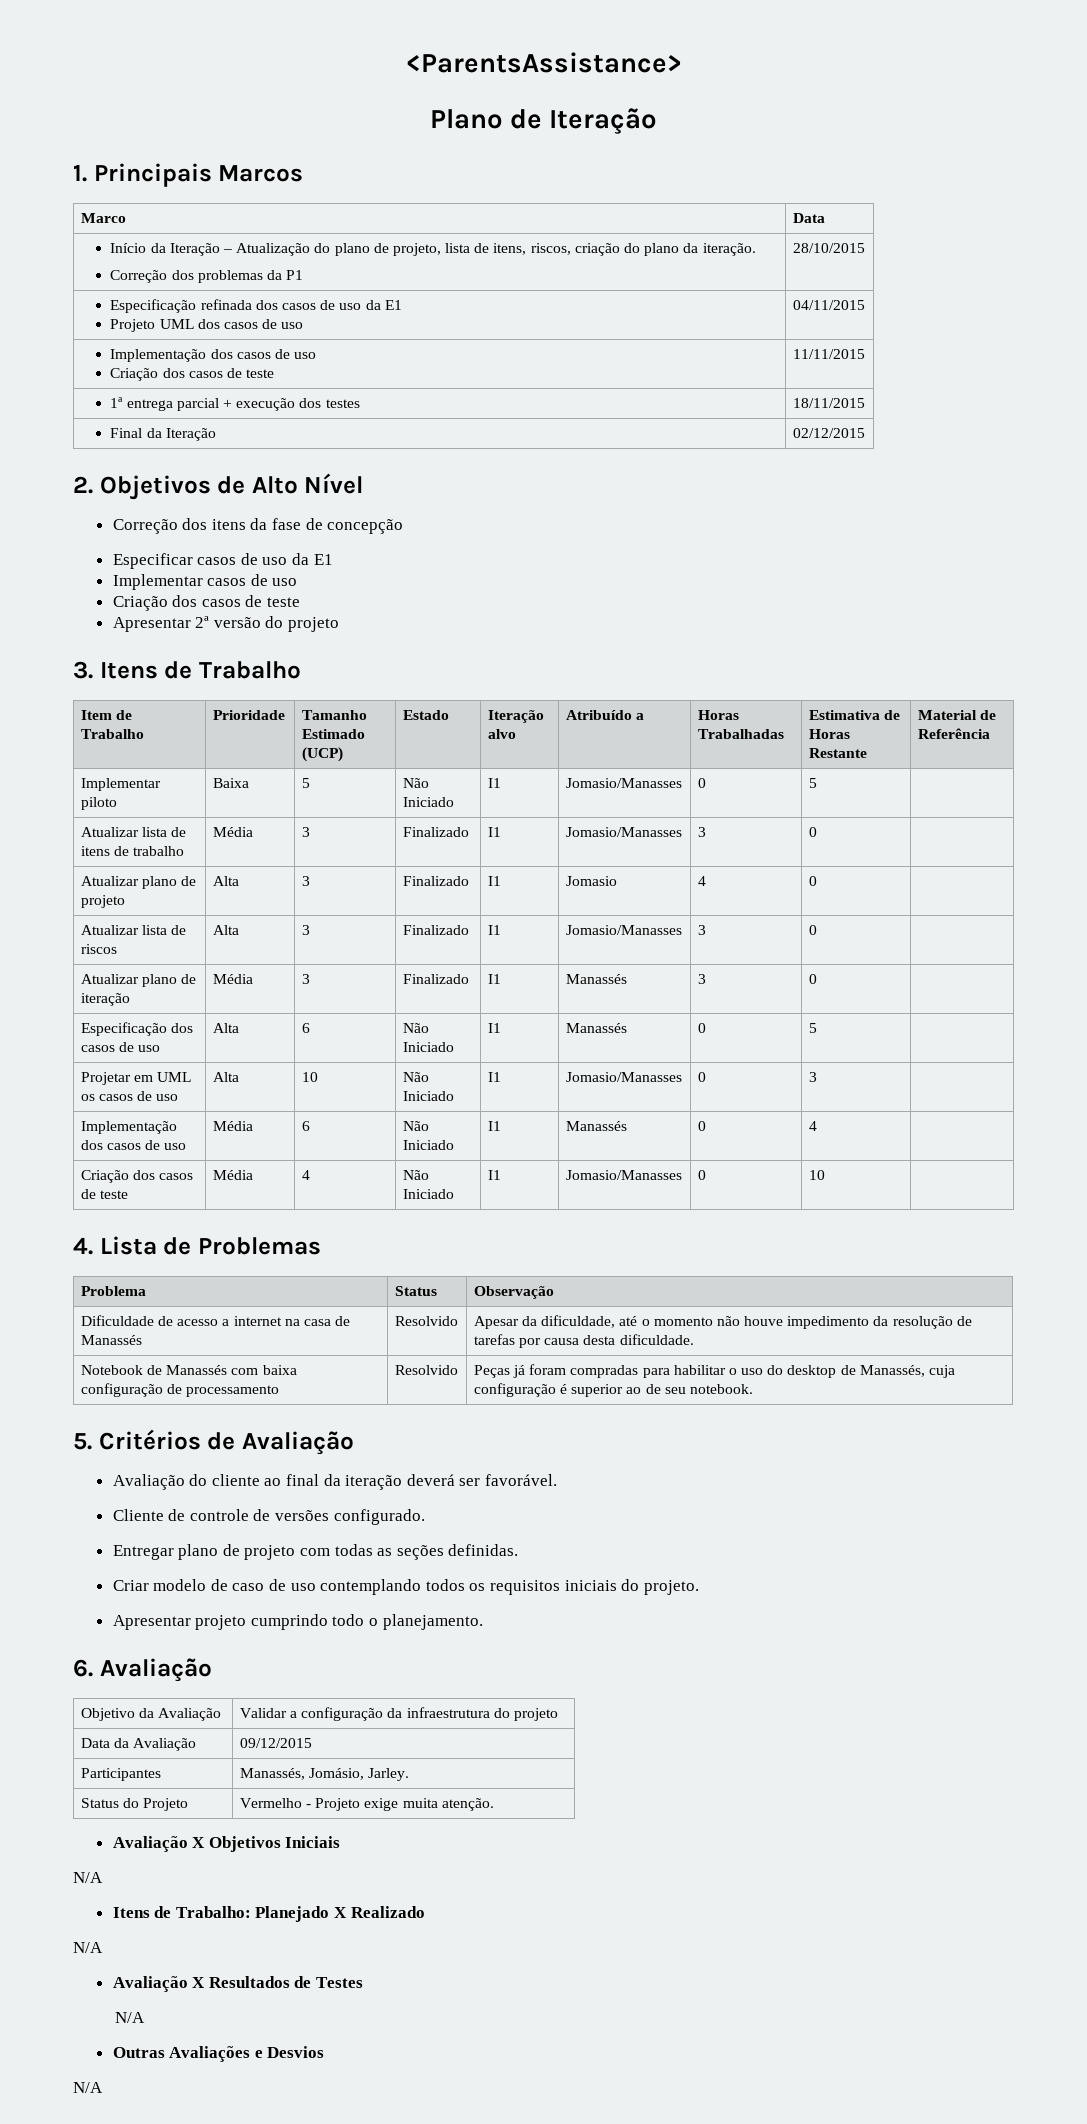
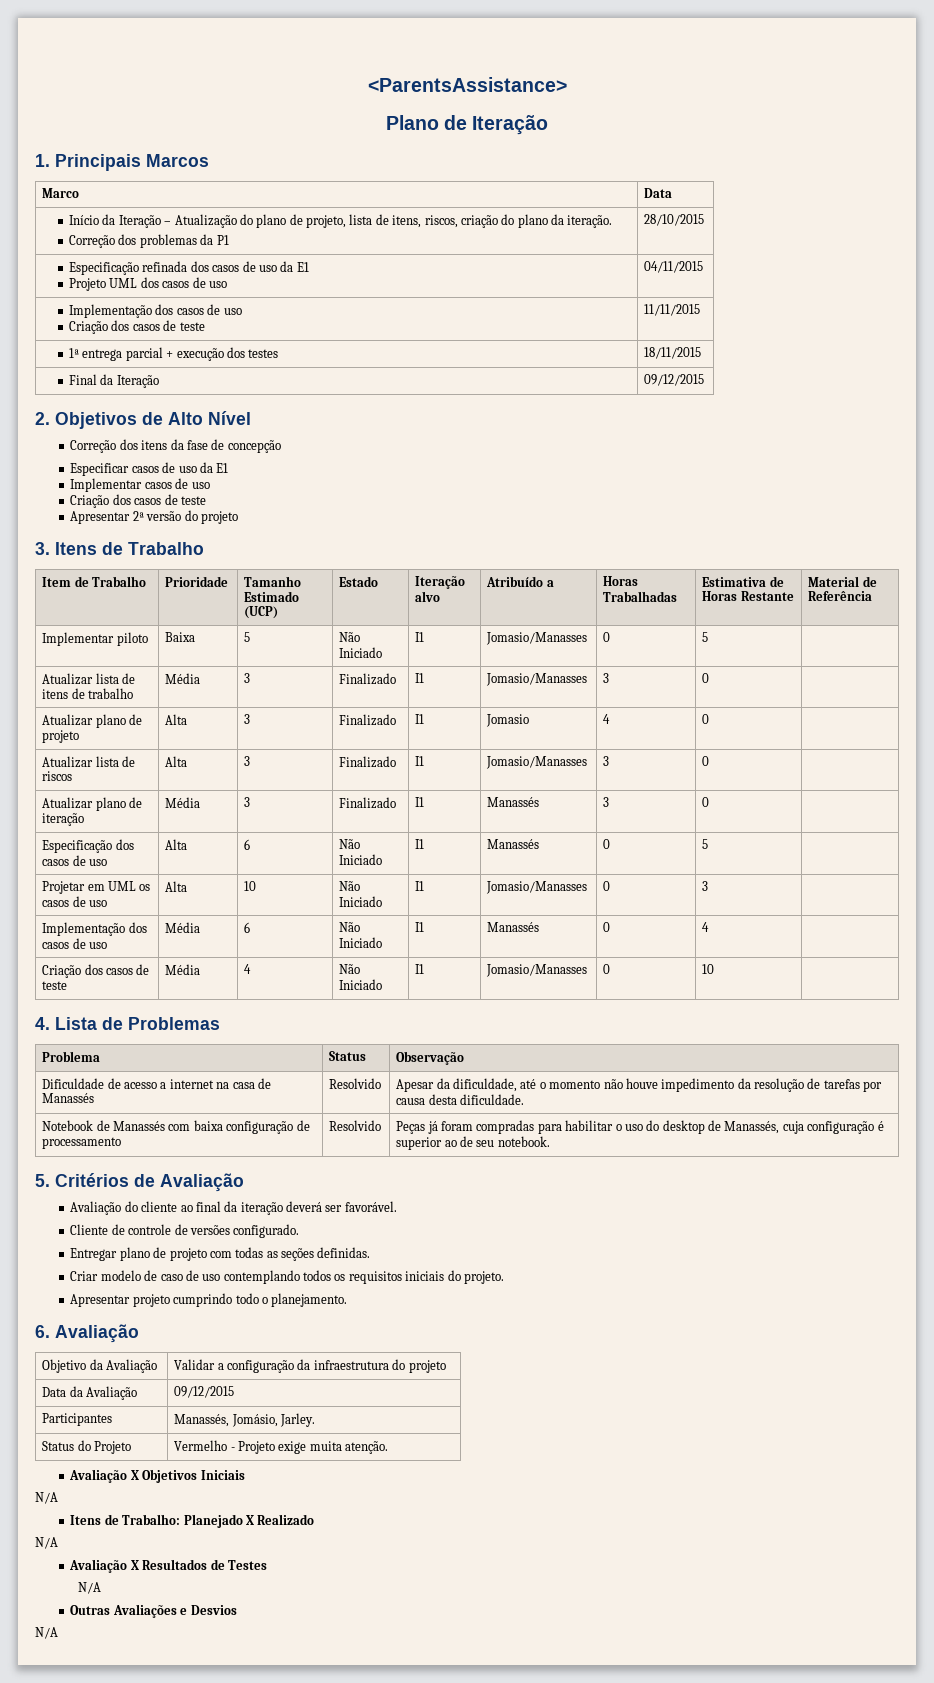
[792,428,865,438] 02/12/2015 -> [644,374,705,386] 09/12/2015

